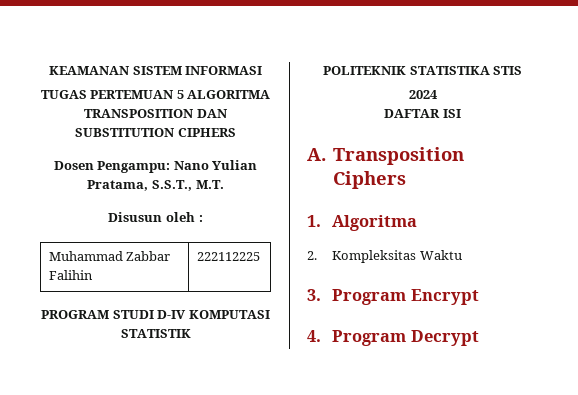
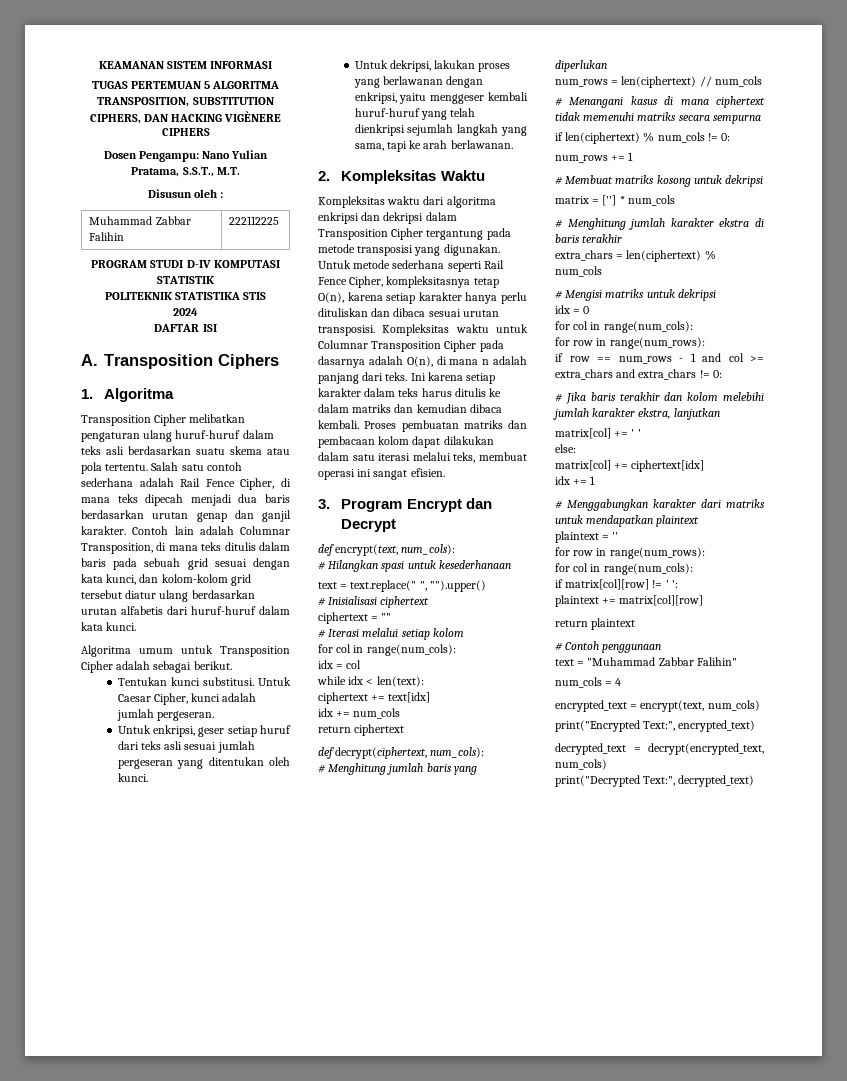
[84,109,228,118] [75,128,176,137] TRANSPOSITION DAN SUBSTITUTION -> [97,97,274,107] [89,111,282,124] TRANSPOSITION, SUBSTITUTION CIPHERS, DAN HACKING VIGÈNERE
[307,250,462,263] [307,289,479,305] [307,330,479,346] 2. Kompleksitas Waktu // 3. Program Encrypt // 4. Program Decrypt -> [81,414,246,426] [81,430,274,442] [81,446,290,455] [81,462,242,474] [81,478,291,490] [81,494,290,506] [81,510,291,522] [81,526,290,535] [81,542,290,554] [81,558,290,570] [81,574,251,586] [81,590,255,602] [81,606,290,615] [81,622,137,631] [81,645,290,657] [81,661,232,673] [117,677,291,686] [117,693,257,705] [116,709,214,721] [117,725,291,737] [117,741,255,753] [117,757,290,769] [117,773,148,782] [354,60,511,72] [353,76,484,88] [354,92,528,104] [354,108,476,120] [354,124,527,136] [354,140,513,152] [318,170,485,184] [318,196,496,208] [318,212,457,224] [318,228,511,240] [318,244,500,256] [318,260,504,272] [318,276,499,288] [318,292,527,304] [318,308,499,317] [318,324,528,336] [318,340,504,352] [318,356,527,368] [318,372,496,384] [318,388,502,397] [318,404,502,413] [318,420,527,432] [318,436,494,448] [318,452,527,463] [318,468,445,480] [318,498,492,512] [341,519,397,532] [318,544,456,556] [318,560,511,572] [318,580,486,592] [318,596,430,608] [318,612,392,624] [318,628,464,640] [318,644,456,656] [318,660,362,669] [317,676,424,687] [318,692,431,704] [318,708,401,719] [318,724,405,736] [318,747,485,759] [318,763,477,775] [555,60,607,72] [555,76,762,88] [555,96,765,108] [555,112,761,124] [555,132,731,144] [555,152,634,163] [555,175,764,187] [555,195,675,206] [555,218,764,230] [555,234,623,243] [555,250,716,262] [555,266,602,277] [555,289,716,301] [555,305,590,314] [555,321,693,333] [555,337,705,349] [555,353,764,364] [555,369,722,380] [555,392,764,404] [553,408,720,420] [555,428,641,439] [555,444,576,453] [555,460,705,472] [555,476,596,485] [555,499,765,511] [555,515,700,527] [555,531,619,543] [555,547,705,559] [555,563,693,575] [555,579,678,590] [555,595,704,607] [555,618,636,630] [555,641,662,653] [555,657,737,666] [555,677,622,688] [555,700,760,712] [555,720,756,732] [555,743,764,755] [555,759,607,770] [555,775,755,787] Transposition Cipher melibatkan pengaturan ulang huruf-huruf dalam teks asli berdasarkan suatu skema atau pola tertentu. Salah satu contoh sederhana adalah Rail Fence Cipher, di mana teks dipecah menjadi dua baris berdasarkan urutan genap dan ganjil karakter. Contoh lain adalah Columnar Transposition, di mana teks ditulis dalam baris pada sebuah grid sesuai dengan kata kunci, dan kolom-kolom grid tersebut diatur ulang berdasarkan urutan alfabetis dari huruf-huruf dalam kata kunci. // Algoritma umum untuk Transposition Cipher adalah sebagai berikut. // Tentukan kunci substitusi. Untuk Caesar Cipher, kunci adalah jumlah pergeseran. // Untuk enkripsi, geser setiap huruf dari teks asli sesuai jumlah pergeseran yang ditentukan oleh kunci. // Untuk dekripsi, lakukan proses yang berlawanan dengan enkripsi, yaitu menggeser kembali huruf-huruf yang telah dienkripsi sejumlah langkah yang sama, tapi ke arah berlawanan. // 2. Kompleksitas Waktu // Kompleksitas waktu dari algoritma enkripsi dan dekripsi dalam Transposition Cipher tergantung pada metode transposisi yang digunakan. Untuk metode sederhana seperti Rail Fence Cipher, kompleksitasnya tetap O(n), karena setiap karakter hanya perlu dituliskan dan dibaca sesuai urutan transposisi. Kompleksitas waktu untuk Columnar Transposition Cipher pada dasarnya adalah O(n), di mana n adalah panjang dari teks. Ini karena setiap karakter dalam teks harus ditulis ke dalam matriks dan kemudian dibaca kembali. Proses pembuatan matriks dan pembacaan kolom dapat dilakukan dalam satu iterasi melalui teks, membuat operasi ini sangat efisien. // 3. Program Encrypt dan Decrypt // def encrypt(text, num_cols): // # Hilangkan spasi untuk kesederhanaan // text = text.replace(" ", "").upper() // # Inisialisasi ciphertext // ciphertext = "" // # Iterasi melalui setiap kolom // for col in range(num_cols): // idx = col // while idx < len(text): // ciphertext += text[idx] // idx += num_cols // return ciphertext // def decrypt(ciphertext, num_cols): // # Menghitung jumlah baris yang diperlukan // num_rows = len(ciphertext) // num_cols // # Menangani kasus di mana ciphertext tidak memenuhi matriks secara sempurna // if len(ciphertext) % num_cols != 0: // num_rows += 1 // # Membuat matriks kosong untuk dekripsi // matrix = [''] * num_cols // # Menghitung jumlah karakter ekstra di baris terakhir // extra_chars = len(ciphertext) % num_cols // # Mengisi matriks untuk dekripsi // idx = 0 // for col in range(num_cols): // for row in range(num_rows): // if row == num_rows - 1 and col >= extra_chars and extra_chars != 0: // # Jika baris terakhir dan kolom melebihi jumlah karakter ekstra, lanjutkan // matrix[col] += ' ' // else: // matrix[col] += ciphertext[idx] // idx += 1 // # Menggabungkan karakter dari matriks untuk mendapatkan plaintext // plaintext = '' // for row in range(num_rows): // for col in range(num_cols): // if matrix[col][row] != ' ': // plaintext += matrix[col][row] // return plaintext // # Contoh penggunaan // text = "Muhammad Zabbar Falihin" // num_cols = 4 // encrypted_text = encrypt(text, num_cols) // print("Encrypted Text:", encrypted_text) // decrypted_text = decrypt(encrypted_text, num_cols) // print("Decrypted Text:", decrypted_text)

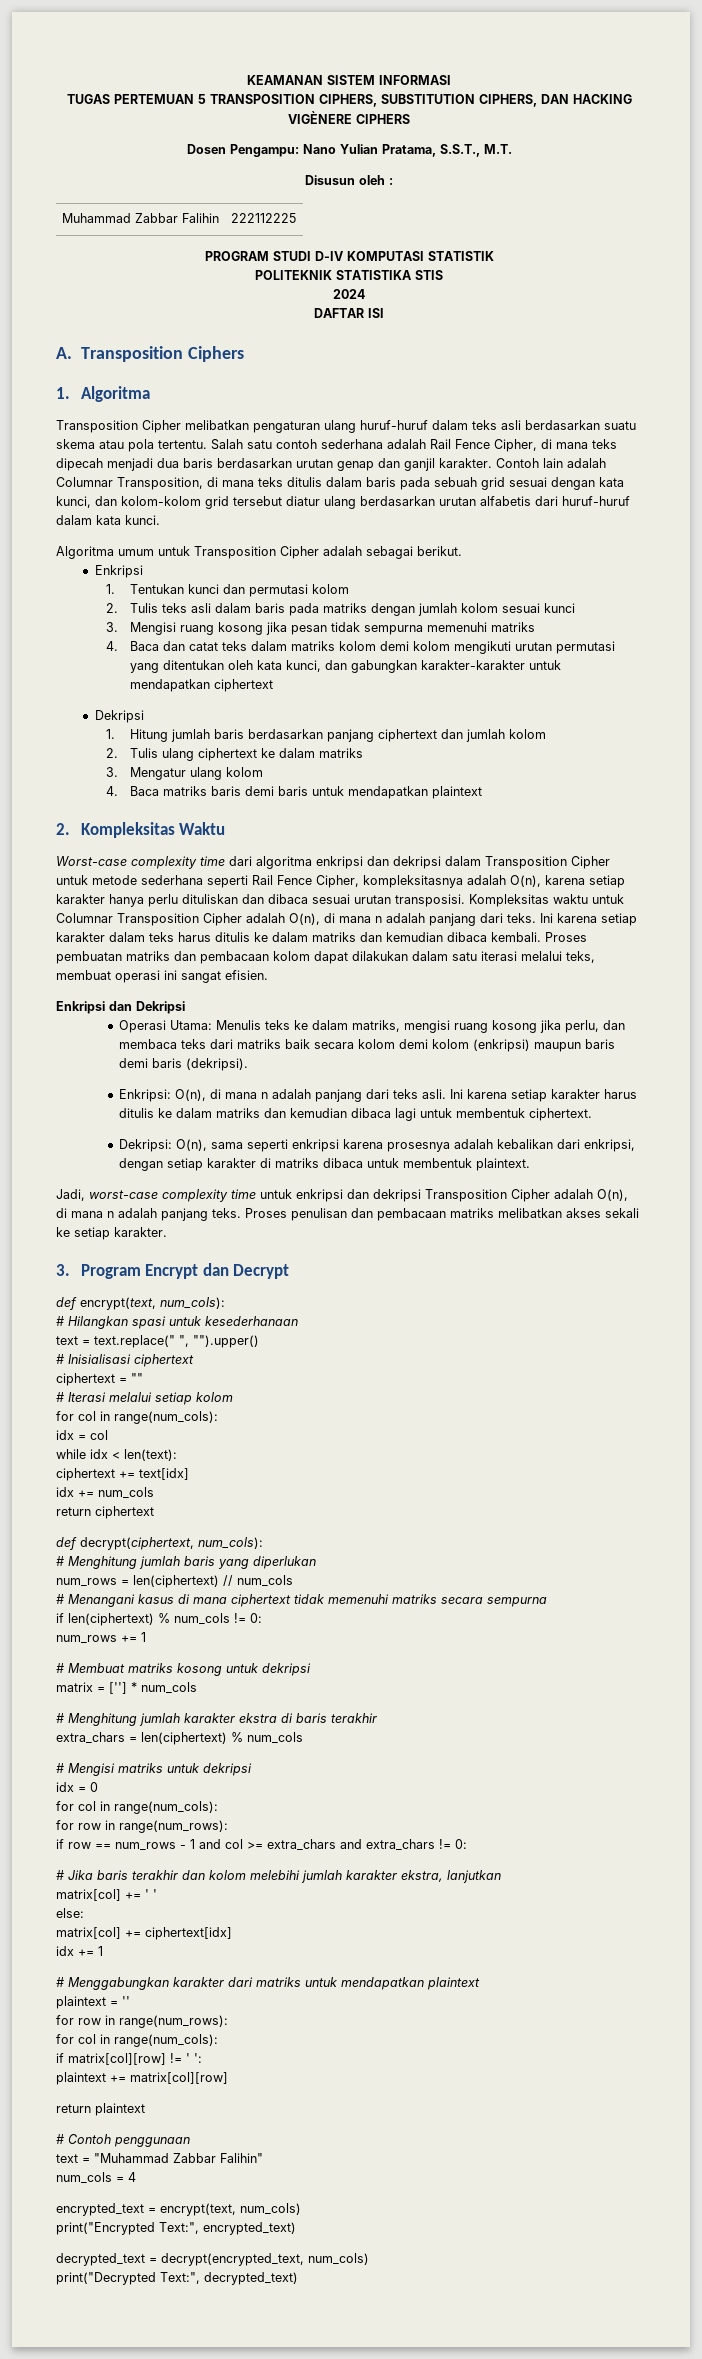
[212,81,280,89] [97,97,190,107] ALGORITMA TRANSPOSITION, -> [209,94,377,107] TRANSPOSITION CIPHERS,
[117,677,291,686] [117,693,257,705] [116,709,214,721] [117,725,291,737] [117,741,255,753] [117,757,290,769] [117,773,148,782] [354,60,511,72] [353,76,484,88] [354,92,528,104] [354,108,476,120] [354,124,527,136] [354,140,513,152] Tentukan kunci substitusi. Untuk Caesar Cipher, kunci adalah jumlah pergeseran. // Untuk enkripsi, geser setiap huruf dari teks asli sesuai jumlah pergeseran yang ditentukan oleh kunci. // Untuk dekripsi, lakukan proses yang berlawanan dengan enkripsi, yaitu menggeser kembali huruf-huruf yang telah dienkripsi sejumlah langkah yang sama, tapi ke arah berlawanan. -> [94,565,143,578] [105,584,350,597] [105,603,576,616] [105,622,536,635] [105,641,616,654] [130,660,562,673] [130,679,274,692] [94,710,144,723] [105,729,547,742] [105,748,364,761] [105,767,264,780] [105,786,483,799] Enkripsi // 1. Tentukan kunci dan permutasi kolom // 2. Tulis teks asli dalam baris pada matriks dengan jumlah kolom sesuai kunci // 3. Mengisi ruang kosong jika pesan tidak sempurna memenuhi matriks // 4. Baca dan catat teks dalam matriks kolom demi kolom mengikuti urutan permutasi yang ditentukan oleh kata kunci, dan gabungkan karakter-karakter untuk mendapatkan ciphertext // Dekripsi // 1. Hitung jumlah baris berdasarkan panjang ciphertext dan jumlah kolom // 2. Tulis ulang ciphertext ke dalam matriks // 3. Mengatur ulang kolom // 4. Baca matriks baris demi baris untuk mendapatkan plaintext
[318,196,421,208] Kompleksitas waktu -> [56,856,225,869] Worst-case complexity time
[426,228,511,240] [318,244,500,256] [318,260,351,269] tergantung pada metode transposisi yang digunakan. Untuk -> [56,875,88,885] untuk
[473,278,499,288] tetap -> [467,875,506,885] adalah
[479,340,504,352] [318,356,365,368] pada dasarnya -> (242, 919) none
(445, 472) none -> [56,1001,185,1014] [119,1020,626,1033] [119,1039,616,1052] [119,1058,249,1071] [119,1089,638,1102] [119,1108,593,1121] [119,1139,636,1152] [119,1158,531,1171] [56,1189,628,1202] [56,1208,639,1221] [56,1227,167,1240] // Enkripsi dan Dekripsi // Operasi Utama: Menulis teks ke dalam matriks, mengisi ruang kosong jika perlu, dan membaca teks dari matriks baik secara kolom demi kolom (enkripsi) maupun baris demi baris (dekripsi). // Enkripsi: O(n), di mana n adalah panjang dari teks asli. Ini karena setiap karakter harus ditulis ke dalam matriks dan kemudian dibaca lagi untuk membentuk ciphertext. // Dekripsi: O(n), sama seperti enkripsi karena prosesnya adalah kebalikan dari enkripsi, dengan setiap karakter di matriks dibaca untuk membentuk plaintext. // Jadi, worst-case complexity time untuk enkripsi dan dekripsi Transposition Cipher adalah O(n), di mana n adalah panjang teks. Proses penulisan dan pembacaan matriks melibatkan akses sekali ke setiap karakter.

